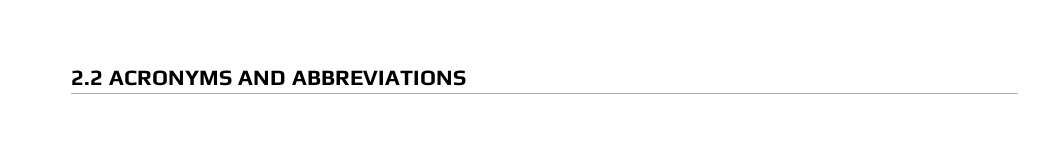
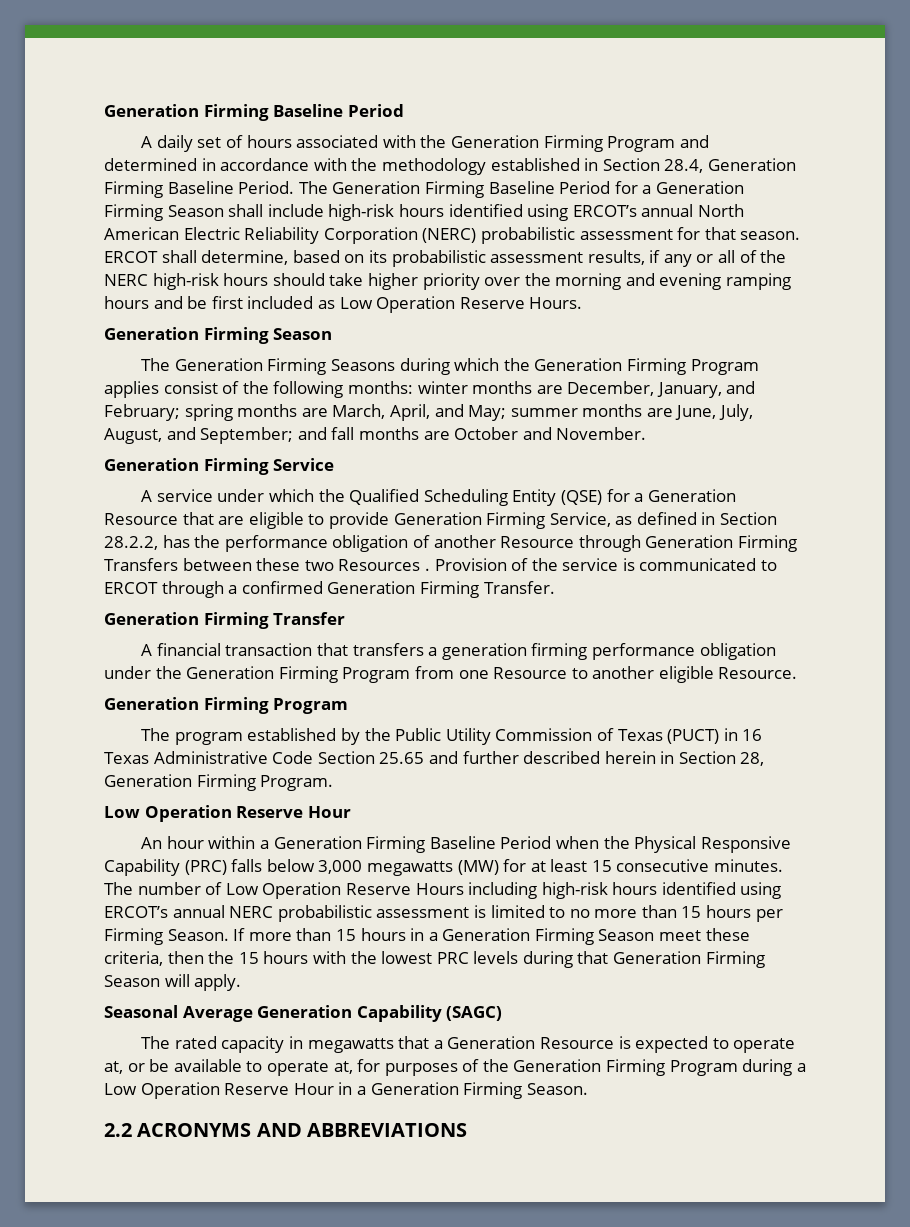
(71, 77) none -> [104,104,404,121] [141,135,709,152] [104,158,796,175] [104,181,744,198] [104,204,744,221] [104,227,801,244] [104,250,787,267] [104,273,792,290] [104,296,583,313] [104,327,333,344] [141,358,759,375] [104,381,756,398] [104,404,754,421] [104,427,647,444] [104,458,335,475] [141,489,736,506] [104,512,778,529] [104,535,797,552] [104,558,778,571] [104,581,555,598] [104,612,346,629] [141,643,776,660] [104,666,798,683] [104,697,349,714] [141,728,763,745] [104,751,765,766] [104,774,334,791] [104,805,351,822] [141,836,791,853] [104,859,784,876] [104,882,782,899] [104,905,783,922] [104,928,750,945] [104,951,765,968] [104,974,242,991] [104,1005,503,1022] [141,1036,796,1053] [104,1059,806,1076] [104,1082,588,1099] Generation Firming Baseline Period // A daily set of hours associated with the Generation Firming Program and determined in accordance with the methodology established in Section 28.4, Generation Firming Baseline Period. The Generation Firming Baseline Period for a Generation Firming Season shall include high-risk hours identified using ERCOT’s annual North American Electric Reliability Corporation (NERC) probabilistic assessment for that season. ERCOT shall determine, based on its probabilistic assessment results, if any or all of the NERC high-risk hours should take higher priority over the morning and evening ramping hours and be first included as Low Operation Reserve Hours. // Generation Firming Season // The Generation Firming Seasons during which the Generation Firming Program applies consist of the following months: winter months are December, January, and February; spring months are March, April, and May; summer months are June, July, August, and September; and fall months are October and November. // Generation Firming Service // A service under which the Qualified Scheduling Entity (QSE) for a Generation Resource that are eligible to provide Generation Firming Service, as defined in Section 28.2.2, has the performance obligation of another Resource through Generation Firming Transfers between these two Resources . Provision of the service is communicated to ERCOT through a confirmed Generation Firming Transfer. // Generation Firming Transfer // A financial transaction that transfers a generation firming performance obligation under the Generation Firming Program from one Resource to another eligible Resource. // Generation Firming Program // The program established by the Public Utility Commission of Texas (PUCT) in 16 Texas Administrative Code Section 25.65 and further described herein in Section 28, Generation Firming Program. // Low Operation Reserve Hour // An hour within a Generation Firming Baseline Period when the Physical Responsive Capability (PRC) falls below 3,000 megawatts (MW) for at least 15 consecutive minutes. The number of Low Operation Reserve Hours including high-risk hours identified using ERCOT’s annual NERC probabilistic assessment is limited to no more than 15 hours per Firming Season. If more than 15 hours in a Generation Firming Season meet these criteria, then the 15 hours with the lowest PRC levels during that Generation Firming Season will apply. // Seasonal Average Generation Capability (SAGC) // The rated capacity in megawatts that a Generation Resource is expected to operate at, or be available to operate at, for purposes of the Generation Firming Program during a Low Operation Reserve Hour in a Generation Firming Season. //

